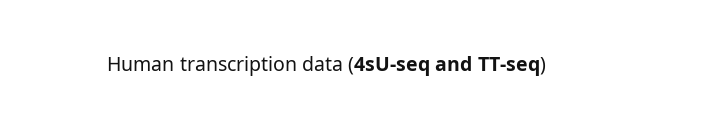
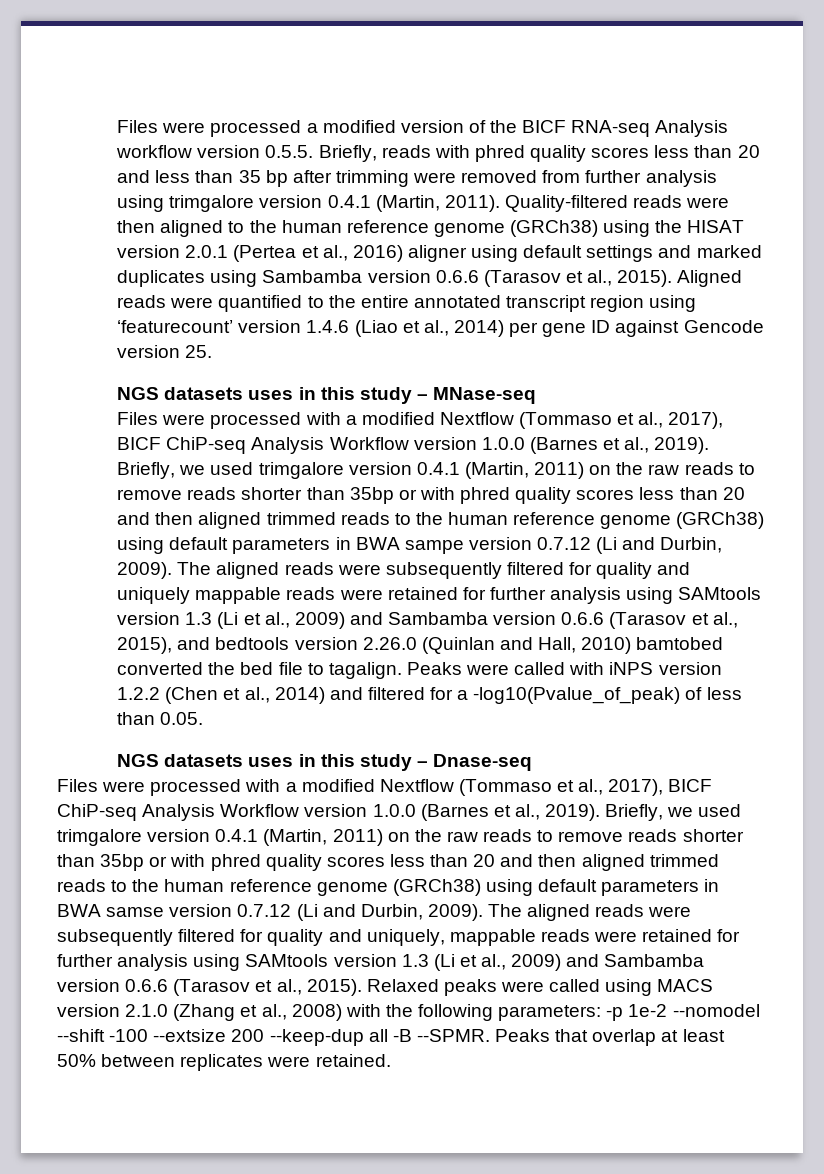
[107,56,546,76] Human transcription data (4sU-seq and TT-seq) -> [117,120,729,137] [116,145,760,162] [117,170,717,187] [117,195,730,212] [117,220,745,237] [117,245,762,262] [117,270,743,287] [117,295,697,312] [117,320,764,337] [117,345,213,358] [117,387,537,404] [117,412,724,429] [117,437,710,454] [117,462,755,479] [117,487,745,504] [117,512,765,529] [117,537,723,554] [117,562,691,579] [117,587,762,604] [117,612,738,629] [117,637,724,654] [117,662,722,679] [117,687,742,704] [117,712,204,725] [117,754,533,771] [57,779,713,796] [57,804,742,821] [57,829,744,846] [57,854,719,871] [57,879,720,896] [57,904,692,921] [57,929,741,946] [57,954,705,971] [57,979,714,996] [57,1004,760,1021] [57,1029,725,1046] [57,1054,391,1071] Files were processed a modified version of the BICF RNA-seq Analysis workflow version 0.5.5. Briefly, reads with phred quality scores less than 20 and less than 35 bp after trimming were removed from further analysis using trimgalore version 0.4.1 (Martin, 2011). Quality-filtered reads were then aligned to the human reference genome (GRCh38) using the HISAT version 2.0.1 (Pertea et al., 2016) aligner using default settings and marked duplicates using Sambamba version 0.6.6 (Tarasov et al., 2015). Aligned reads were quantified to the entire annotated transcript region using ‘featurecount’ version 1.4.6 (Liao et al., 2014) per gene ID against Gencode version 25. // NGS datasets uses in this study – MNase-seq // Files were processed with a modified Nextflow (Tommaso et al., 2017), BICF ChiP-seq Analysis Workflow version 1.0.0 (Barnes et al., 2019). Briefly, we used trimgalore version 0.4.1 (Martin, 2011) on the raw reads to remove reads shorter than 35bp or with phred quality scores less than 20 and then aligned trimmed reads to the human reference genome (GRCh38) using default parameters in BWA sampe version 0.7.12 (Li and Durbin, 2009). The aligned reads were subsequently filtered for quality and uniquely mappable reads were retained for further analysis using SAMtools version 1.3 (Li et al., 2009) and Sambamba version 0.6.6 (Tarasov et al., 2015), and bedtools version 2.26.0 (Quinlan and Hall, 2010) bamtobed converted the bed file to tagalign. Peaks were called with iNPS version 1.2.2 (Chen et al., 2014) and filtered for a -log10(Pvalue_of_peak) of less than 0.05. // NGS datasets uses in this study – Dnase-seq // Files were processed with a modified Nextflow (Tommaso et al., 2017), BICF ChiP-seq Analysis Workflow version 1.0.0 (Barnes et al., 2019). Briefly, we used trimgalore version 0.4.1 (Martin, 2011) on the raw reads to remove reads shorter than 35bp or with phred quality scores less than 20 and then aligned trimmed reads to the human reference genome (GRCh38) using default parameters in BWA samse version 0.7.12 (Li and Durbin, 2009). The aligned reads were subsequently filtered for quality and uniquely, mappable reads were retained for further analysis using SAMtools version 1.3 (Li et al., 2009) and Sambamba version 0.6.6 (Tarasov et al., 2015). Relaxed peaks were called using MACS version 2.1.0 (Zhang et al., 2008) with the following parameters: -p 1e-2 --nomodel --shift -100 --extsize 200 --keep-dup all -B --SPMR. Peaks that overlap at least 50% between replicates were retained.

